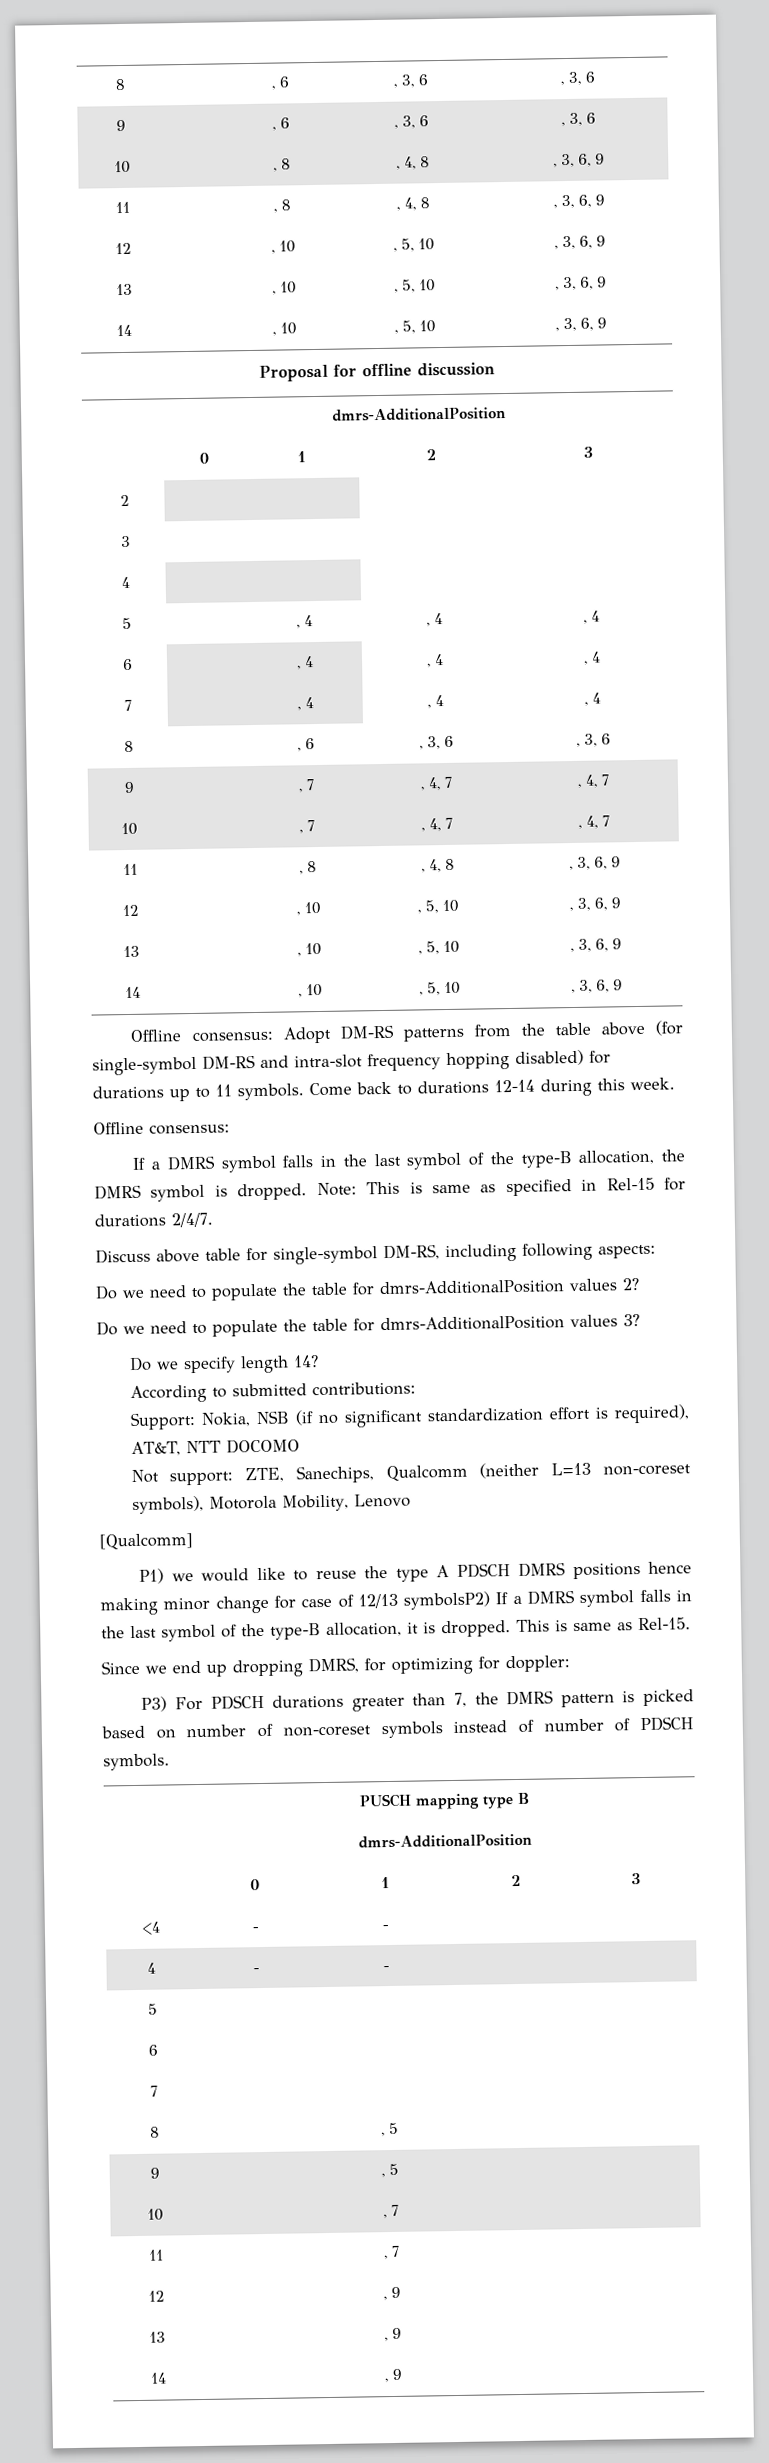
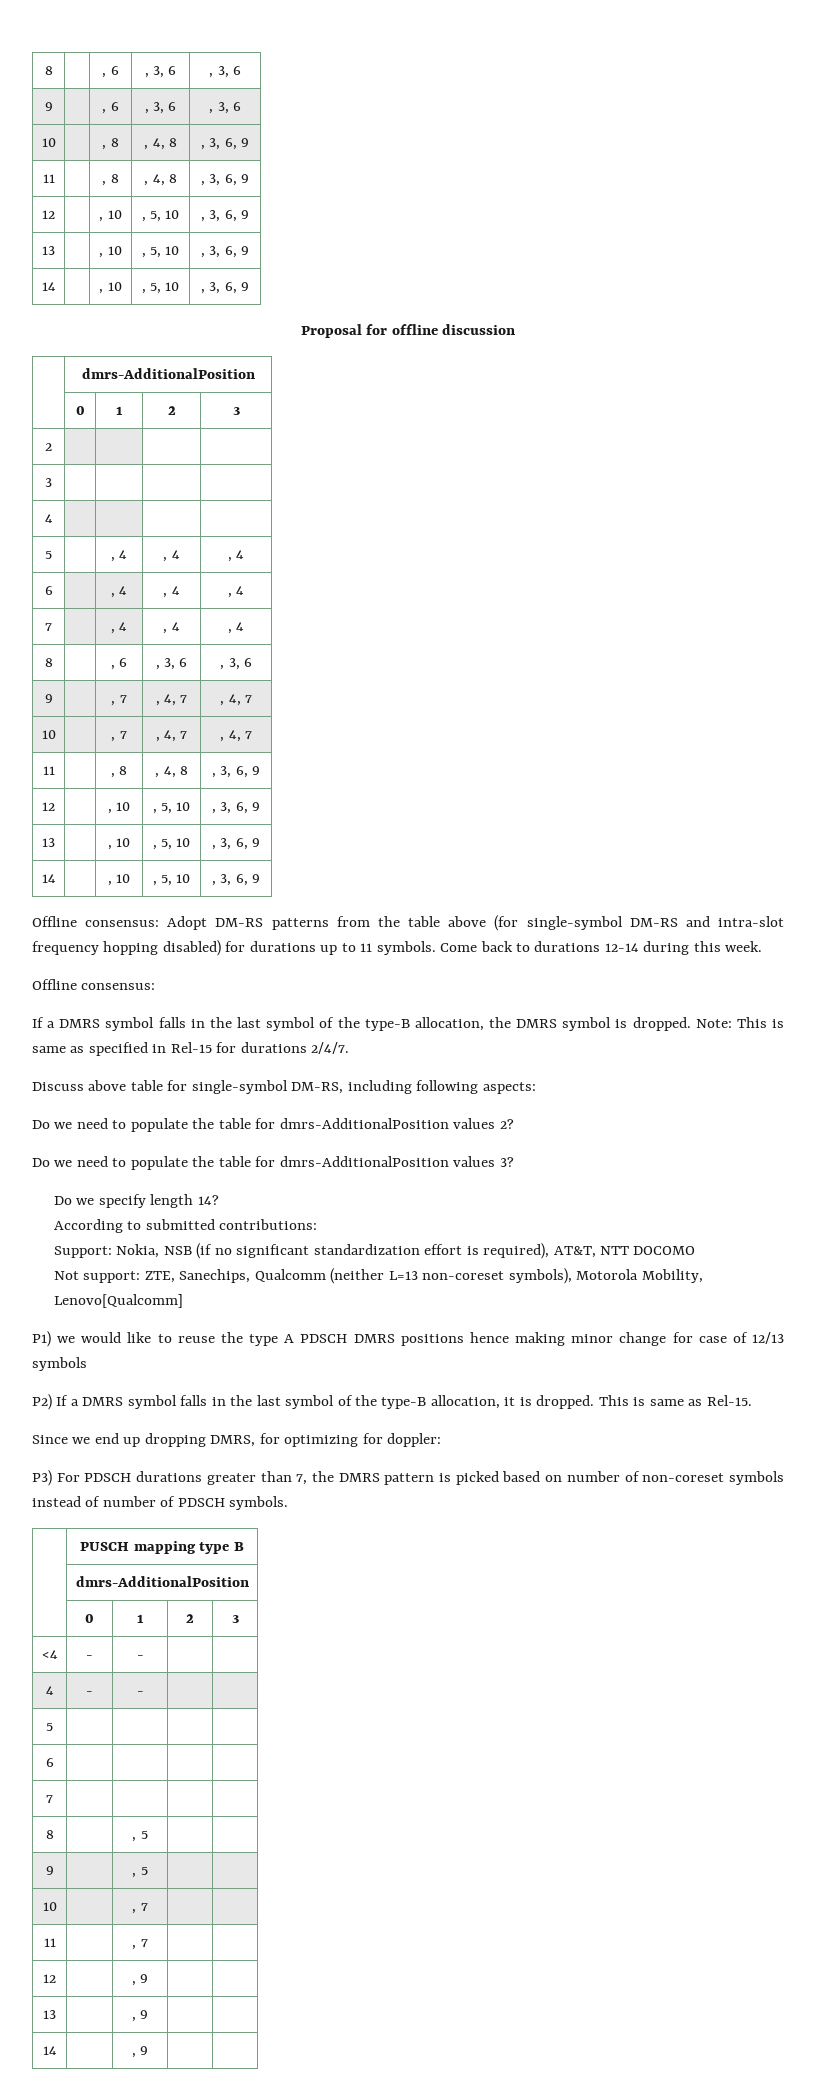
[353,1493,411,1508] [99,1533,193,1550] Lenovo // [Qualcomm] -> [53,1294,183,1308] Lenovo[Qualcomm]
[403,1591,491,1610] symbolsP2) -> [32,1357,87,1371] [32,1394,52,1410] symbols // P2)

